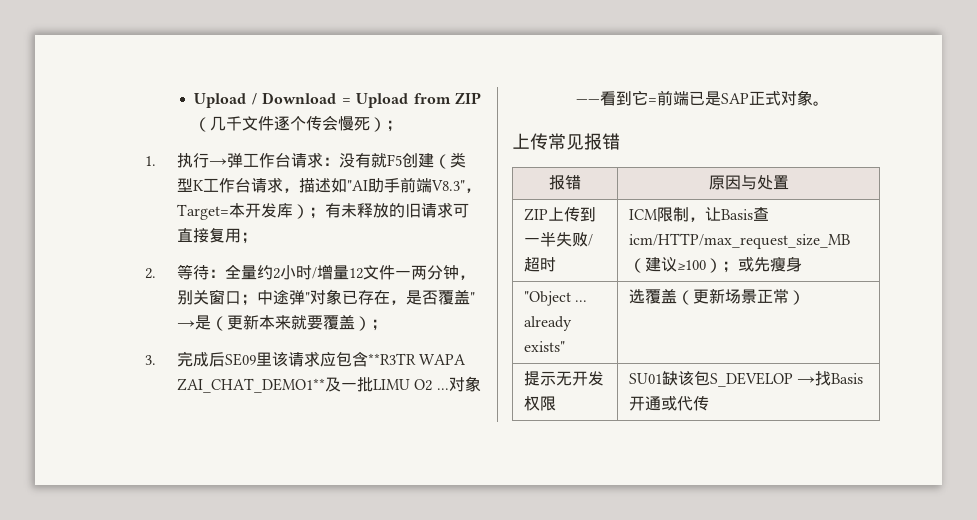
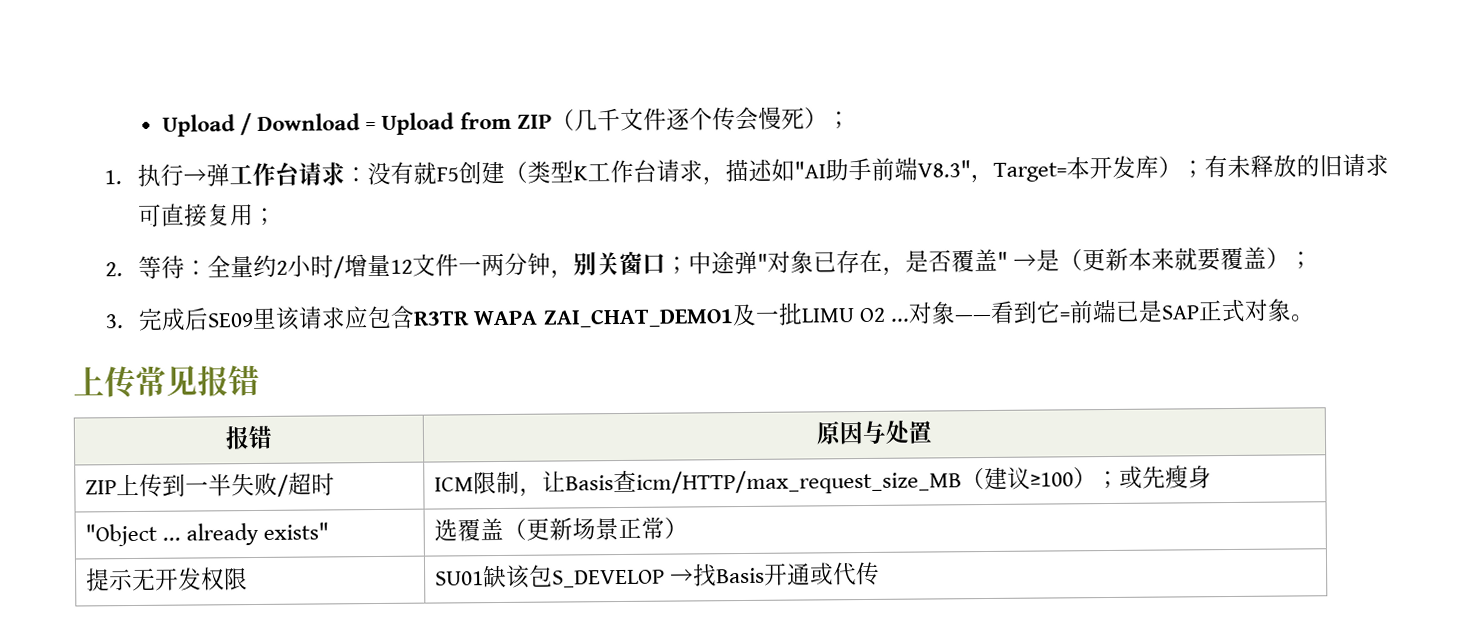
[367,353,466,365] [176,378,325,393] **R3TR WAPA ZAI_CHAT_DEMO1** -> [413,308,734,328] R3TR WAPA ZAI_CHAT_DEMO1

